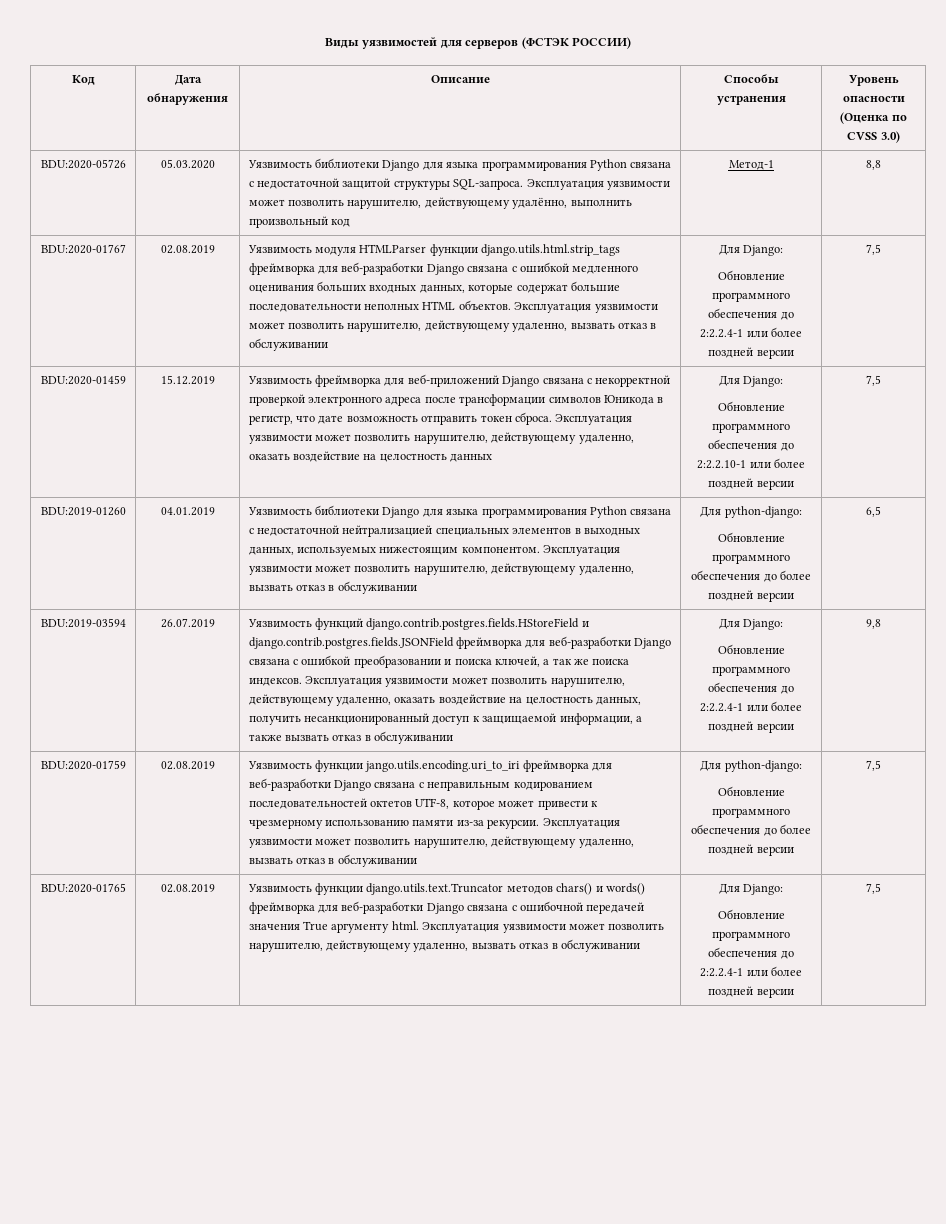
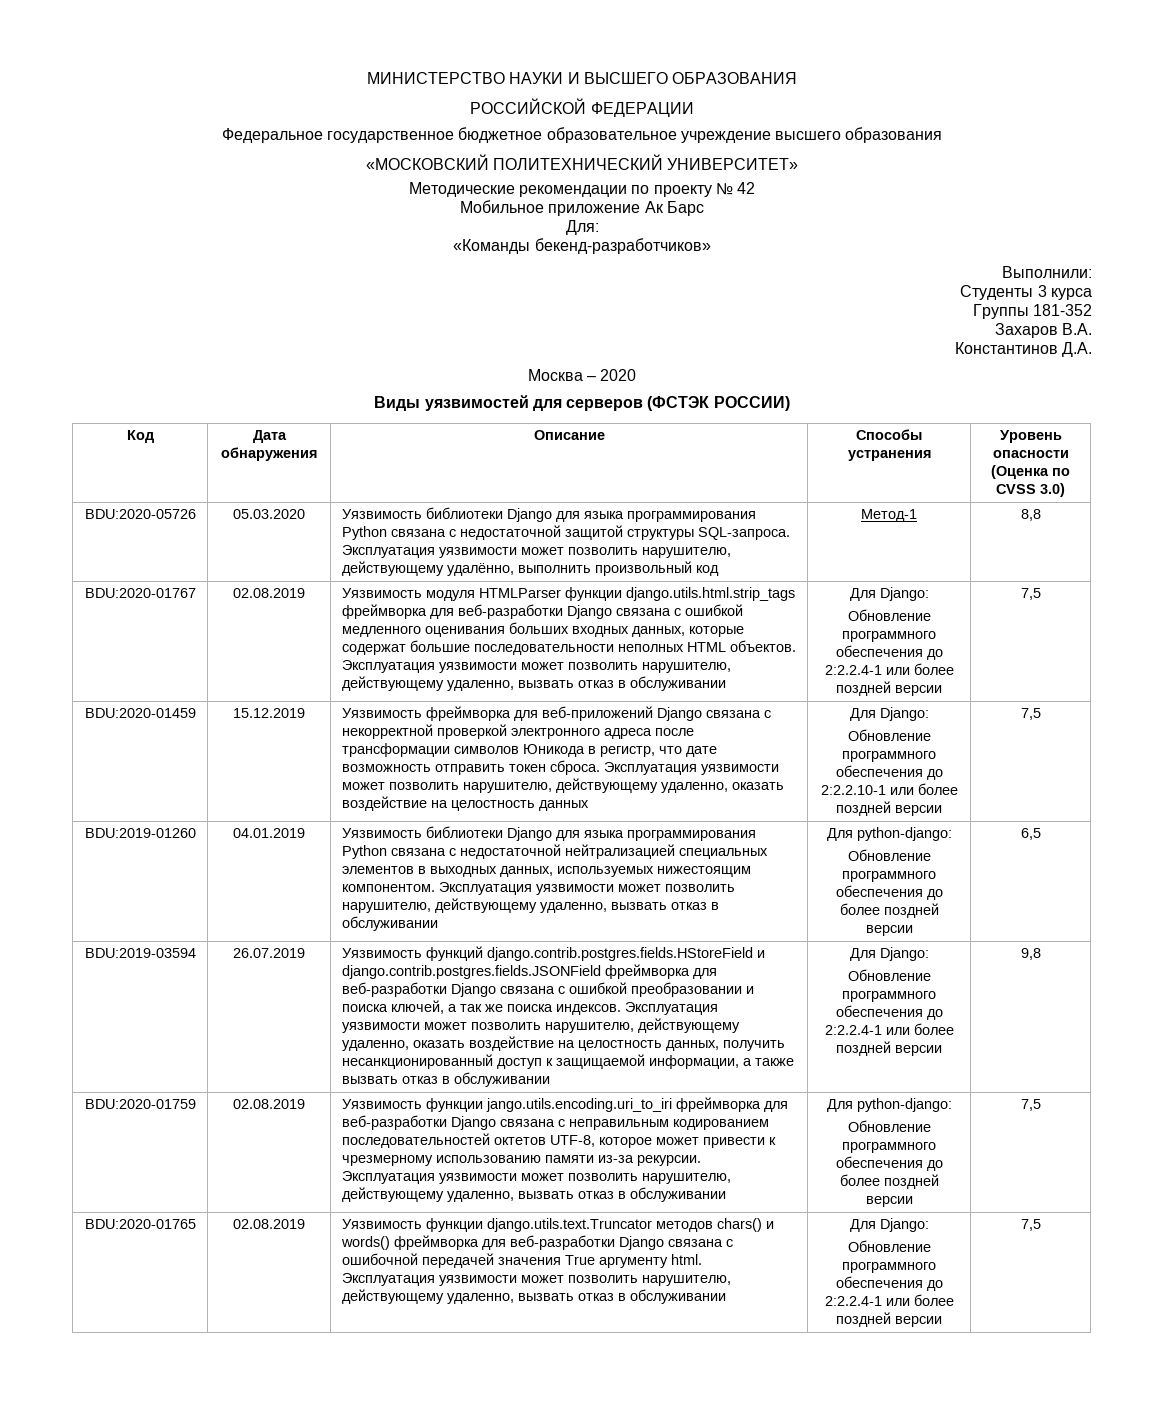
(325, 43) none -> [366,72,798,84] [470,98,694,117] [221,127,943,143] [365,154,799,170] [408,182,756,197] [460,200,704,216] [565,220,599,235] [453,238,711,254] [1002,266,1092,278] [960,285,1092,300] [972,304,1092,319] [994,323,1092,338] [954,342,1092,357] [527,369,637,381] МИНИСТЕРСТВО НАУКИ И ВЫСШЕГО ОБРАЗОВАНИЯ // РОССИЙСКОЙ ФЕДЕРАЦИИ // Федеральное государственное бюджетное образовательное учреждение высшего образования // «МОСКОВСКИЙ ПОЛИТЕХНИЧЕСКИЙ УНИВЕРСИТЕТ» // Методические рекомендации по проекту № 42 // Мобильное приложение Ак Барс // Для: // «Команды бекенд-разработчиков» // Выполнили: // Студенты 3 курса // Группы 181-352 // Захаров В.А. // Константинов Д.А. // Москва – 2020 //

